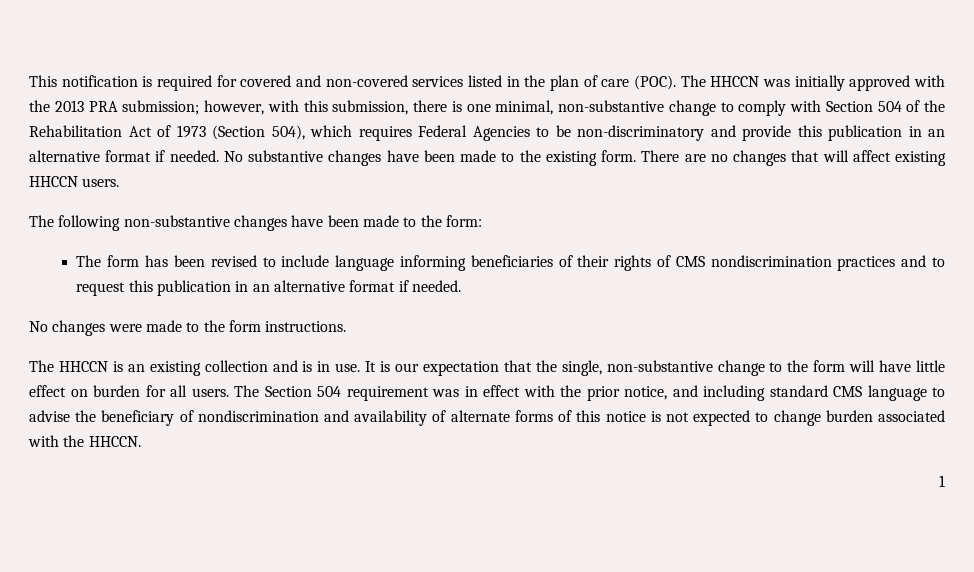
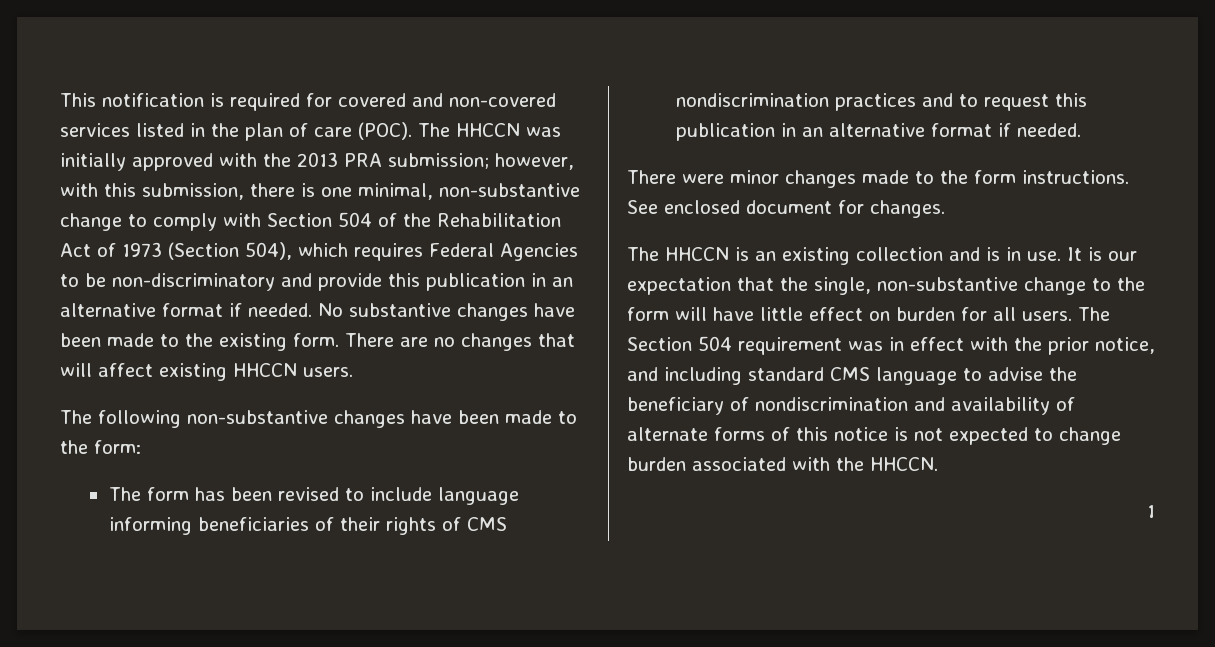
[29,320,142,336] No changes were -> [627,170,856,188] There were minor changes
(347, 326) none -> [627,200,945,218] See enclosed document for changes.

